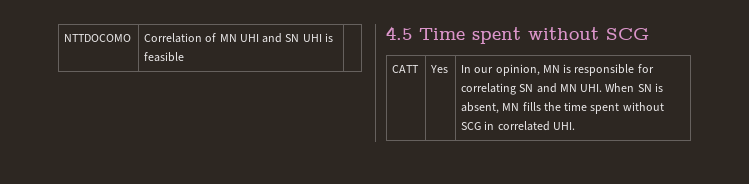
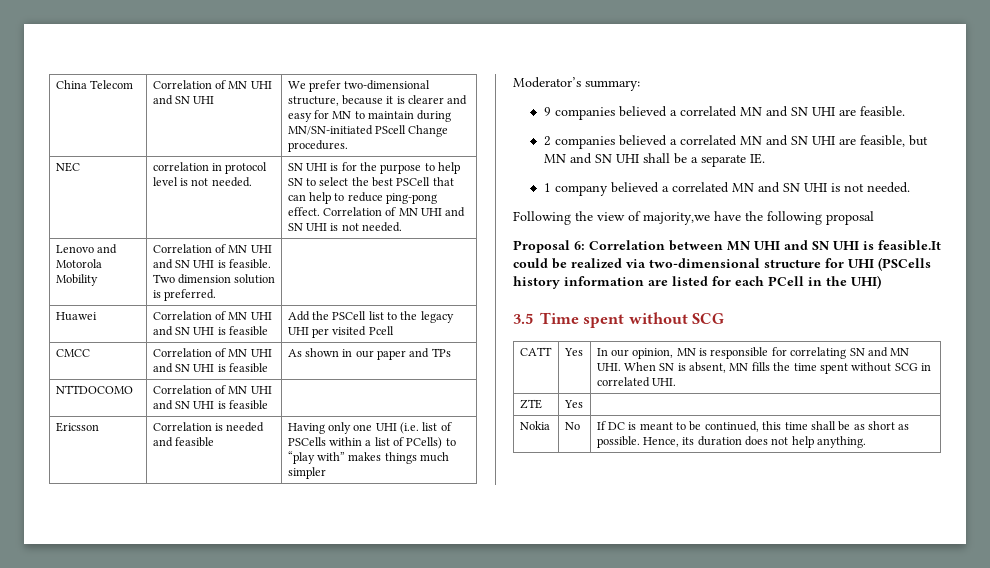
(64, 38) none -> [55,80,133,89] [152,80,272,89] [152,95,215,105] [287,80,431,92] [287,95,468,106] [287,110,452,122] [287,125,449,137] [287,140,348,152] [55,162,80,172] [152,162,268,174] [152,177,252,187] [287,162,461,174] [287,177,454,187] [287,192,438,204] [287,207,466,217] [287,222,403,232] [55,244,117,254] [55,259,102,268] [55,274,98,286] [152,244,272,253] [152,259,272,269] [152,274,276,284] [152,289,216,301] [55,312,97,321] [152,311,272,320] [152,326,269,336] [287,311,454,323] [287,326,394,338] [55,349,90,357] [152,348,272,357] [152,363,269,373] [287,348,451,360] China Telecom | Correlation of MN UHI and SN UHI | We prefer two-dimensional structure, because it is clearer and easy for MN to maintain during MN/SN-initiated PScell Change procedures. // NEC | correlation in protocol level is not needed. | SN UHI is for the purpose to help SN to select the best PSCell that can help to reduce ping-pong effect. Correlation of MN UHI and SN UHI is not needed. // Lenovo and Motorola Mobility | Correlation of MN UHI and SN UHI is feasible. Two dimension solution is preferred. | // Huawei | Correlation of MN UHI and SN UHI is feasible | Add the PSCell list to the legacy UHI per visited Pcell // CMCC | Correlation of MN UHI and SN UHI is feasible | As shown in our paper and TPs //
[386,26,412,40] // 4.5 -> [55,422,99,432] [152,422,265,432] [152,437,214,447] [287,422,452,434] [287,437,456,449] [287,451,450,464] [287,467,326,479] [513,77,640,91] [544,106,906,120] [544,135,929,149] [544,153,766,167] [544,182,911,196] [513,211,874,225] [513,240,941,253] [513,257,931,271] [513,275,881,289] [513,313,533,324] // Ericsson | Correlation is needed and feasible | Having only one UHI (i.e. list of PSCells within a list of PCells) to “play with” makes things much simpler // Moderator’s summary: // 9 companies believed a correlated MN and SN UHI are feasible. // 2 companies believed a correlated MN and SN UHI are feasible, but MN and SN UHI shall be a separate IE. // 1 company believed a correlated MN and SN UHI is not needed. // Following the view of majority,we have the following proposal // Proposal 6: Correlation between MN UHI and SN UHI is feasible.It could be realized via two-dimensional structure for UHI (PSCells history information are listed for each PCell in the UHI) // 3.5
(575, 126) none -> [519,399,542,409] [563,400,583,408] [519,421,550,430] [564,422,580,430] [596,421,910,432] [596,436,867,448] // ZTE | Yes | // Nokia | No | If DC is meant to be continued, this time shall be as short as possible. Hence, its duration does not help anything.

